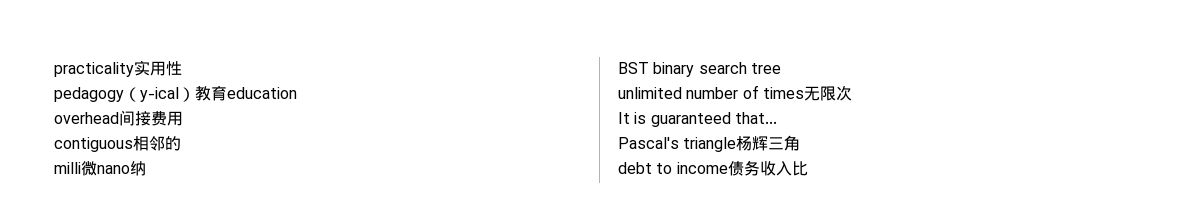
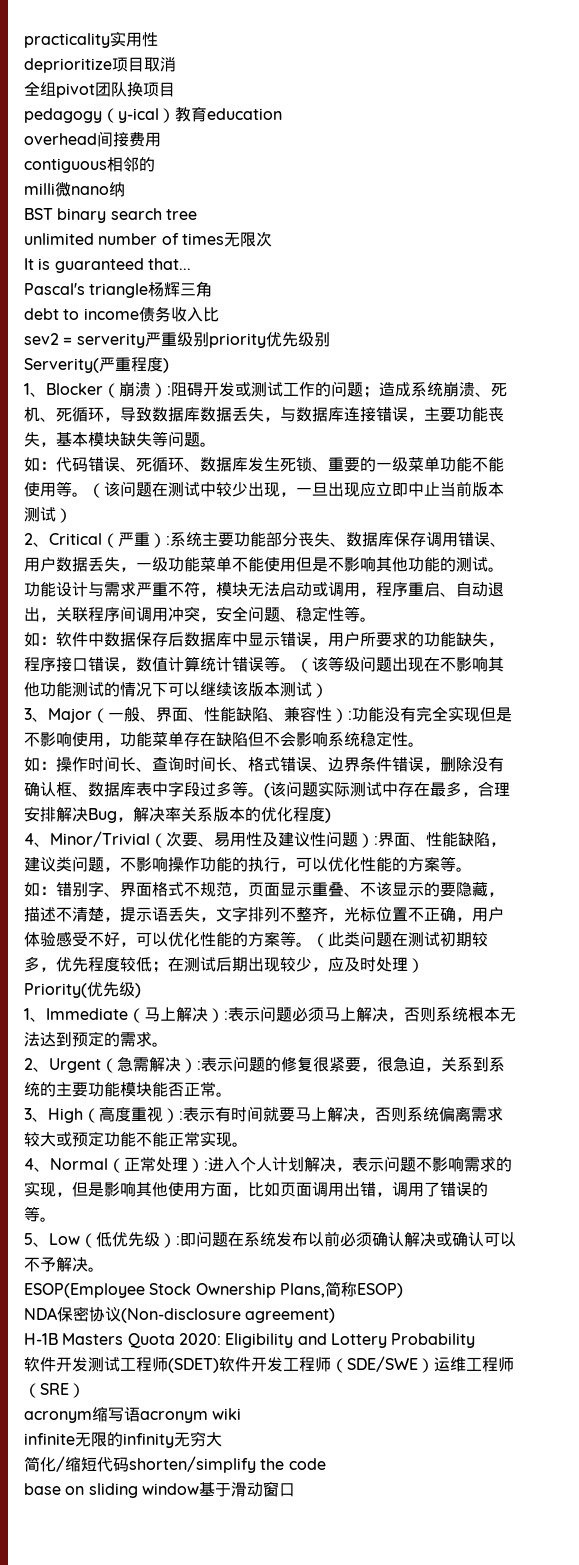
(182, 68) none -> [24,57,176,73] [24,81,175,98] // deprioritize项目取消 // 全组pivot团队换项目
(808, 168) none -> [24,332,330,348] [24,357,169,373] [24,381,507,398] [24,407,504,422] [24,431,216,447] [24,456,504,472] [24,481,504,498] [24,507,72,523] [24,532,506,548] [24,556,504,572] [24,581,504,597] [24,606,376,622] [24,631,504,647] [24,656,504,673] [24,682,328,698] [24,706,512,723] [24,731,424,747] [24,756,504,772] [24,781,510,798] [24,806,331,823] [24,831,506,848] [24,856,472,872] [24,881,504,897] [24,906,504,922] [24,931,488,948] [24,956,424,973] [24,982,141,998] [24,1006,516,1023] [24,1031,168,1047] [24,1056,505,1073] [24,1082,232,1097] [24,1106,503,1123] [24,1131,248,1147] [24,1156,512,1173] [24,1181,488,1197] [24,1206,56,1222] [24,1231,516,1248] [24,1257,104,1272] [24,1281,403,1298] [24,1306,336,1323] [24,1333,476,1348] [24,1356,514,1373] [24,1383,85,1398] [24,1407,242,1423] [24,1431,222,1448] [24,1456,326,1473] [24,1481,295,1498] // sev2 = serverity严重级别priority优先级别 // Serverity(严重程度) // 1、Blocker（崩溃）:阻碍开发或测试工作的问题；造成系统崩溃、死机、死循环，导致数据库数据丢失，与数据库连接错误，主要功能丧失，基本模块缺失等问题。 // 如：代码错误、死循环、数据库发生死锁、重要的一级菜单功能不能使用等。（该问题在测试中较少出现，一旦出现应立即中止当前版本测试） // 2、Critical（严重）:系统主要功能部分丧失、数据库保存调用错误、用户数据丢失，一级功能菜单不能使用但是不影响其他功能的测试。功能设计与需求严重不符，模块无法启动或调用，程序重启、自动退出，关联程序间调用冲突，安全问题、稳定性等。 // 如：软件中数据保存后数据库中显示错误，用户所要求的功能缺失，程序接口错误，数值计算统计错误等。（该等级问题出现在不影响其他功能测试的情况下可以继续该版本测试） // 3、Major（一般、界面、性能缺陷、兼容性）:功能没有完全实现但是不影响使用，功能菜单存在缺陷但不会影响系统稳定性。 // 如：操作时间长、查询时间长、格式错误、边界条件错误，删除没有确认框、数据库表中字段过多等。(该问题实际测试中存在最多，合理安排解决Bug，解决率关系版本的优化程度) // 4、Minor/Trivial（次要、易用性及建议性问题）:界面、性能缺陷，建议类问题，不影响操作功能的执行，可以优化性能的方案等。 // 如：错别字、界面格式不规范，页面显示重叠、不该显示的要隐藏，描述不清楚，提示语丢失，文字排列不整齐，光标位置不正确，用户体验感受不好，可以优化性能的方案等。（此类问题在测试初期较多，优先程度较低；在测试后期出现较少，应及时处理） // Priority(优先级) // 1、Immediate（马上解决）:表示问题必须马上解决，否则系统根本无法达到预定的需求。 // 2、Urgent（急需解决）:表示问题的修复很紧要，很急迫，关系到系统的主要功能模块能否正常。 // 3、High（高度重视）:表示有时间就要马上解决，否则系统偏离需求较大或预定功能不能正常实现。 // 4、Normal（正常处理）:进入个人计划解决，表示问题不影响需求的实现，但是影响其他使用方面，比如页面调用出错，调用了错误的等。 // 5、Low（低优先级）:即问题在系统发布以前必须确认解决或确认可以不予解决。 // ESOP(Employee Stock Ownership Plans,简称ESOP) // NDA保密协议(Non-disclosure agreement) // H-1B Masters Quota 2020: Eligibility and Lottery Probability // 软件开发测试工程师(SDET)软件开发工程师（SDE/SWE）运维工程师（SRE） // acronym缩写语acronym wiki // infinite无限的infinity无穷大 // 简化/缩短代码shorten/simplify the code // base on sliding window基于滑动窗口

